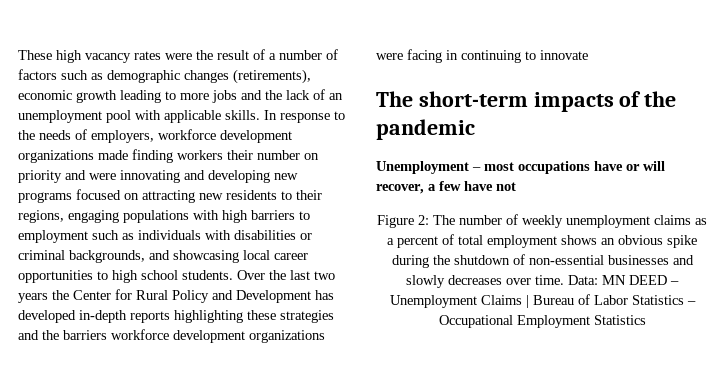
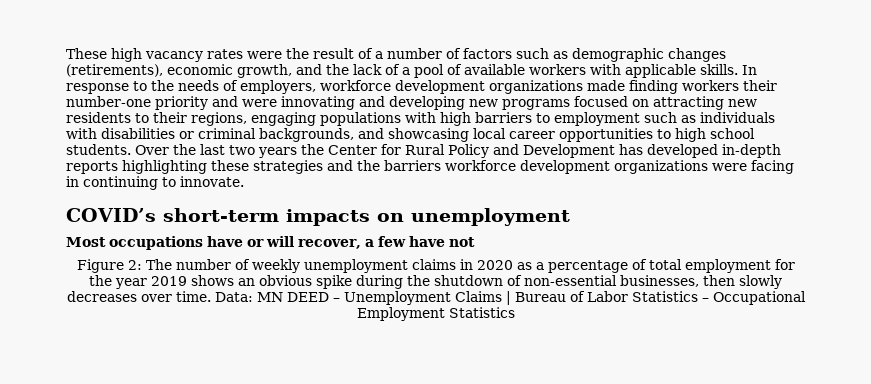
[76,89,343,103] [18,110,131,123] growth leading to more jobs and the lack of an unemployment pool -> [237,64,586,78] growth, and the lack of a pool of available workers
[257,150,319,160] number on -> [66,96,151,107] number-one
[540,50,588,60] [376,91,677,112] [376,119,475,140] [376,161,514,174] innovate // The short-term impacts of the pandemic // Unemployment – most -> [180,176,244,187] [66,208,570,226] [66,237,106,247] innovate. // COVID’s short-term impacts on unemployment // Most
(691, 220) none -> [459,259,513,270] in 2020
[397,236,438,248] percent -> [547,260,628,273] percentage
(557, 241) none -> [774,259,795,270] [89,275,187,289] for the year 2019
[607,255,694,265] businesses and -> [620,275,735,287] businesses, then

